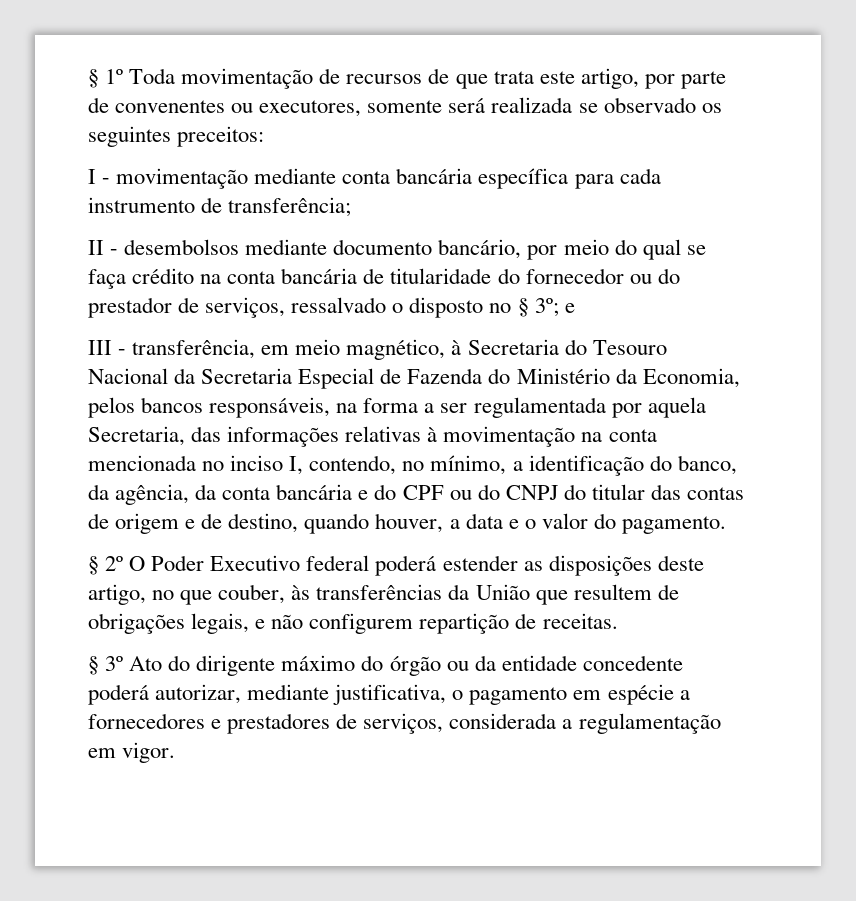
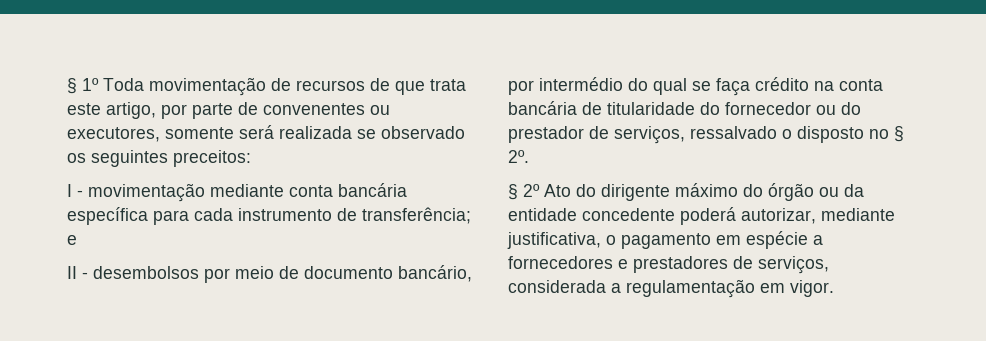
(352, 207) none -> [67,235,77,245] e
[245,239,328,255] mediante -> [204,266,299,283] por meio de
[563,239,609,255] meio -> [539,77,623,91] intermédio
[534,298,575,317] [88,339,667,360] [88,368,740,389] [88,397,706,418] [88,426,657,447] [88,455,737,476] [88,484,745,505] [88,513,726,534] [88,555,704,576] [88,584,679,605] [88,613,618,634] [88,656,124,675] 3º; e // III - transferência, em meio magnético, à Secretaria do Tesouro Nacional da Secretaria Especial de Fazenda do Ministério da Economia, pelos bancos responsáveis, na forma a ser regulamentada por aquela Secretaria, das informações relativas à movimentação na conta mencionada no inciso I, contendo, no mínimo, a identificação do banco, da agência, da conta bancária e do CPF ou do CNPJ do titular das contas de origem e de destino, quando houver, a data e o valor do pagamento. // § 2º O Poder Executivo federal poderá estender as disposições deste artigo, no que couber, às transferências da União que resultem de obrigações legais, e não configurem repartição de receitas. // § 3º -> [508,150,529,163] [508,184,540,200] 2º. // § 2º

